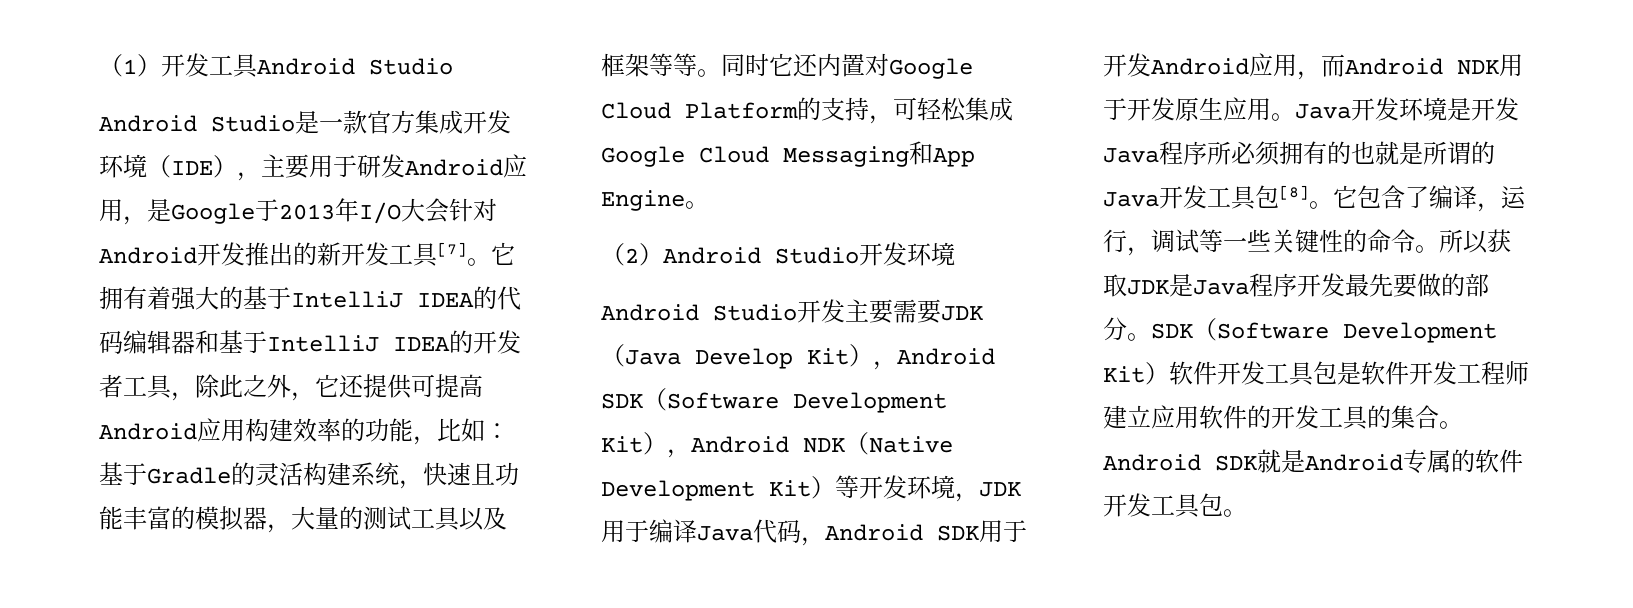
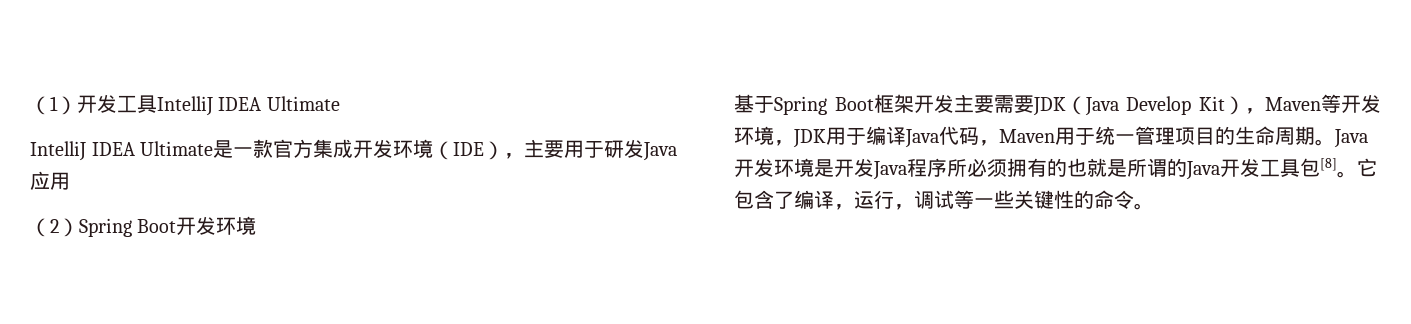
[257,58,453,75] [99,115,295,132] Android Studio // Android Studio -> [157,96,340,116] [30,141,214,161] IntelliJ IDEA Ultimate // IntelliJ IDEA Ultimate
[405,154,527,178] [99,198,497,225] [99,242,467,267] [467,242,515,266] [99,286,521,311] [99,330,521,354] [99,374,483,401] [99,418,509,445] [99,462,519,489] [99,506,507,533] [601,53,973,79] [601,97,1013,124] [601,141,975,167] [601,190,709,211] Android应用，是Google于2013年I/O大会针对Android开发推出的新开发工具[7]。它拥有着强大的基于IntelliJ IDEA的代码编辑器和基于IntelliJ IDEA的开发者工具，除此之外，它还提供可提高Android应用构建效率的功能，比如：基于Gradle的灵活构建系统，快速且功能丰富的模拟器，大量的测试工具以及框架等等。同时它还内置对Google Cloud Platform的支持，可轻松集成Google Cloud Messaging和App Engine。 -> [643,142,677,161] [30,171,70,190] Java应用
[663,247,859,264] Android Studio -> [79,218,177,237] Spring Boot
[601,304,797,321] Android Studio -> [734,94,914,115] 基于Spring Boot框架
[897,348,995,365] [601,388,947,413] [601,432,953,458] [601,476,835,501] Android SDK（Software Development Kit），Android NDK（Native Development Kit） -> [1265,97,1321,111] Maven
[825,520,1027,543] [1103,53,1523,80] [1103,97,1271,121] Android SDK用于开发Android应用，而Android NDK用于开发原生应用 -> [999,126,1315,145] Maven用于统一管理项目的生命周期
[1439,229,1511,254] [1103,273,1489,298] [1103,317,1497,343] [1103,361,1529,386] [1103,405,1463,430] [1103,449,1523,474] [1103,493,1247,518] 所以获取JDK是Java程序开发最先要做的部分。SDK（Software Development Kit）软件开发工具包是软件开发工程师建立应用软件的开发工具的集合。Android SDK就是Android专属的软件开发工具包。 -> (1154, 206) none

